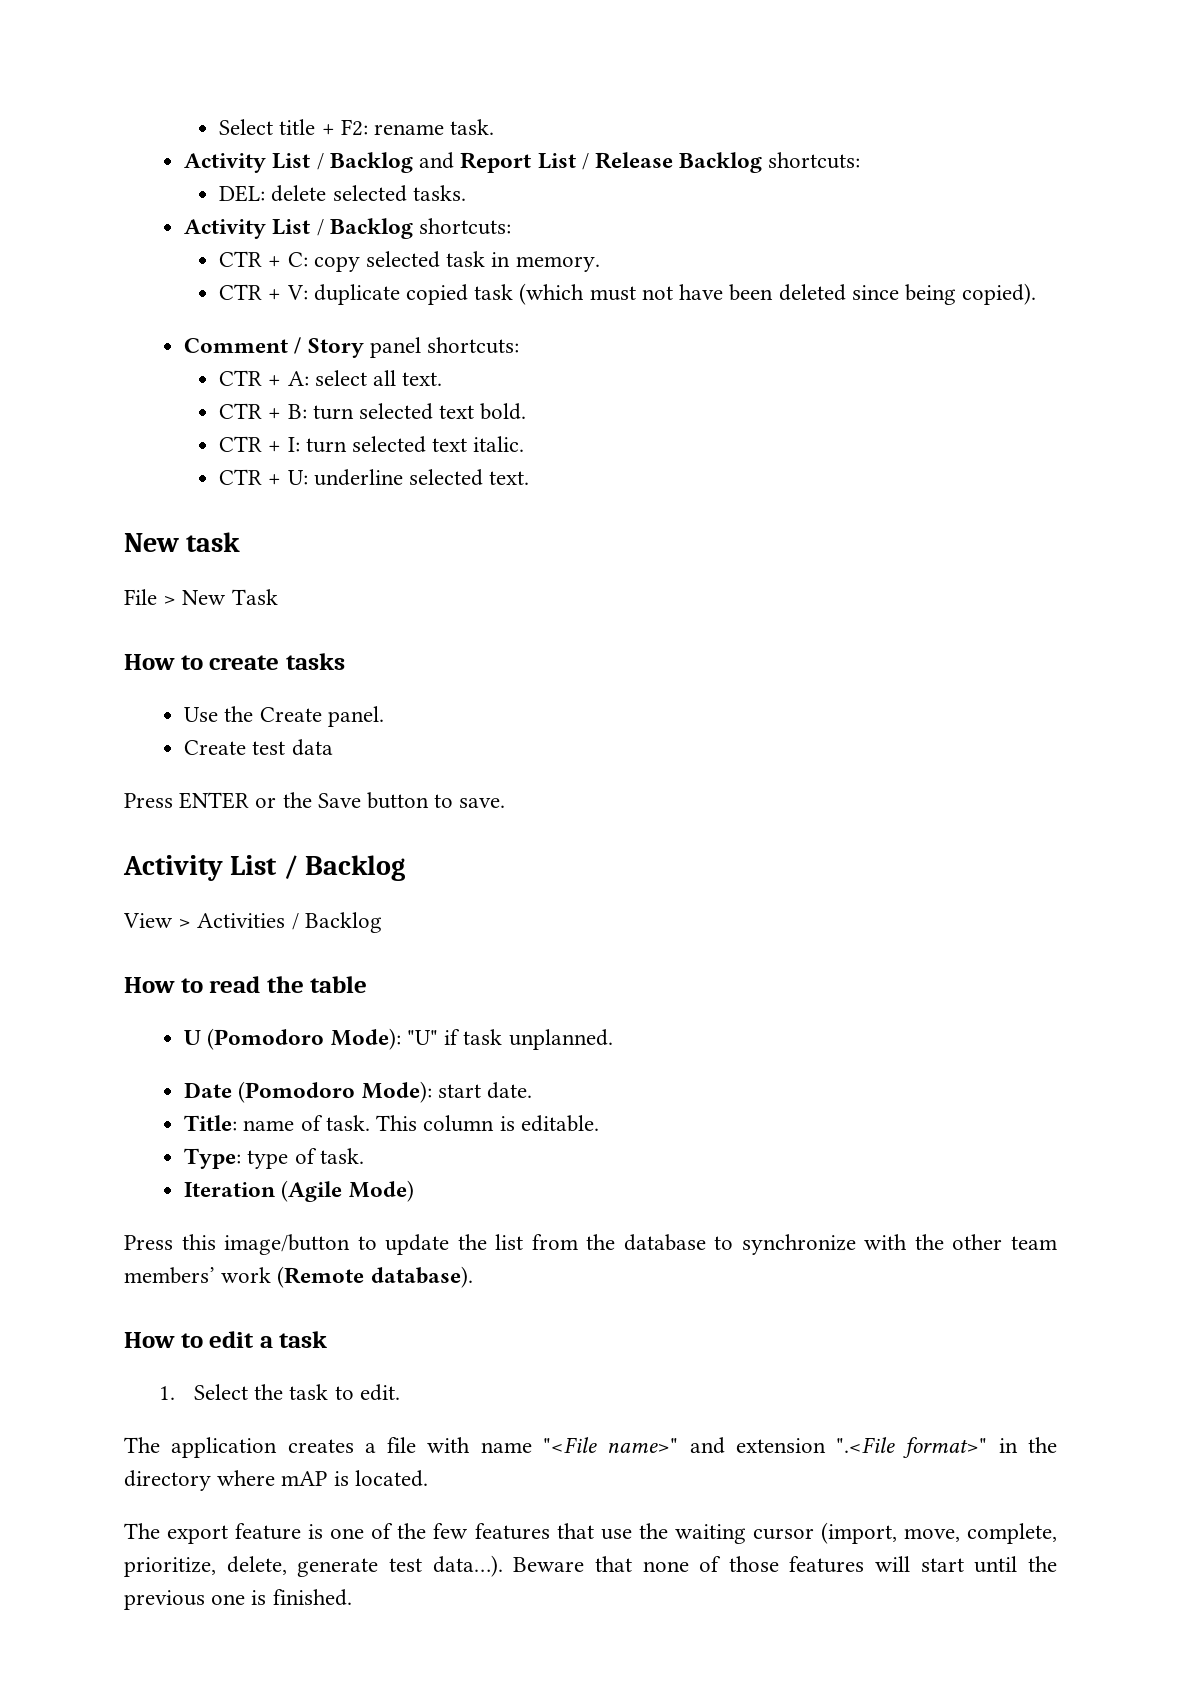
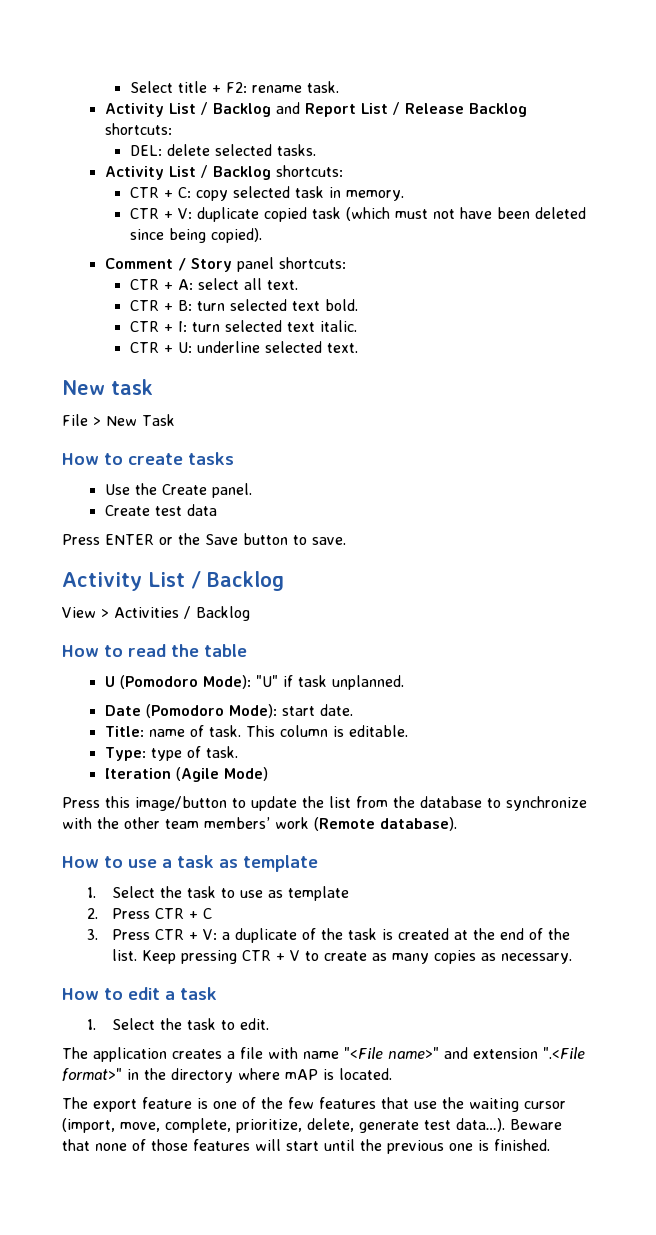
(473, 1277) none -> [62,855,318,872] [86,886,349,901] [86,908,212,919] [86,928,570,943] [111,949,572,964] // How to use a task as template // 1. Select the task to use as template // 2. Press CTR + C // 3. Press CTR + V: a duplicate of the task is created at the end of the list. Keep pressing CTR + V to create as many copies as necessary.

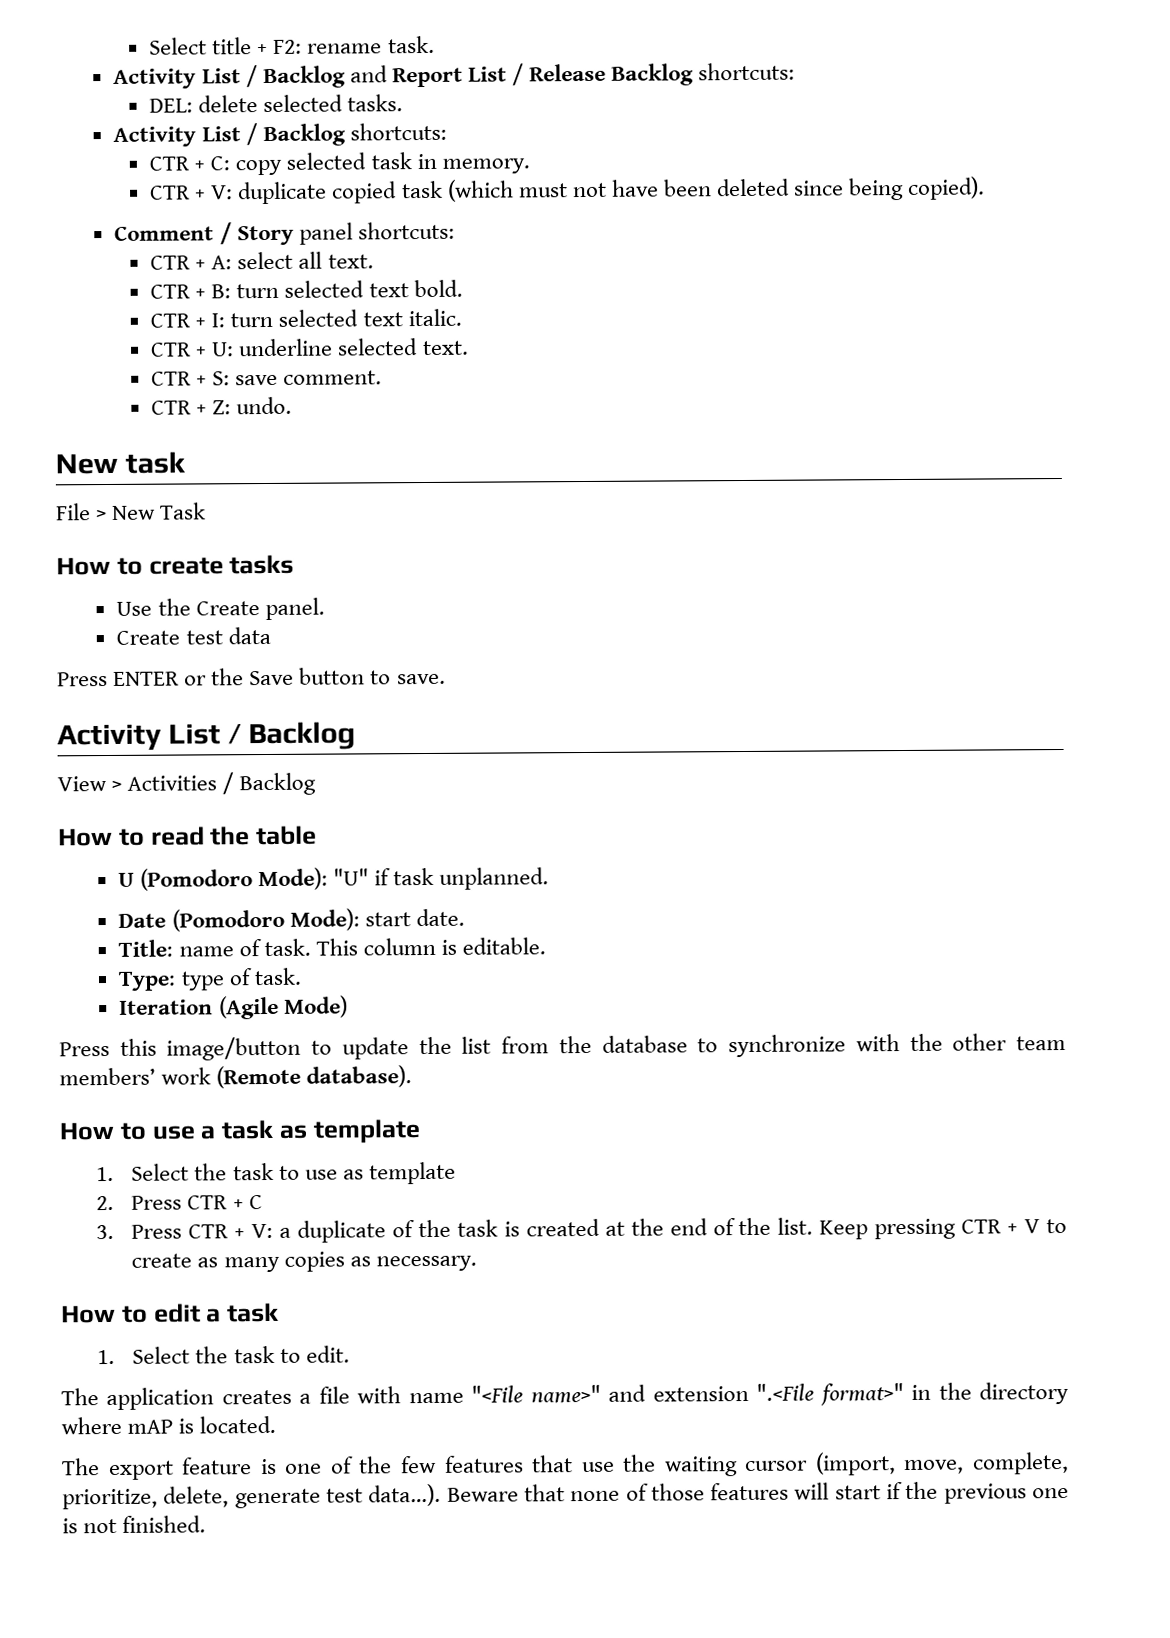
(358, 348) none -> [151,370,383,386] [151,396,293,415] // CTR + S: save comment. // CTR + Z: undo.
[324,1139,355,1151] until -> [886,1482,904,1500] if
(489, 1145) none -> [83,1518,118,1534] not

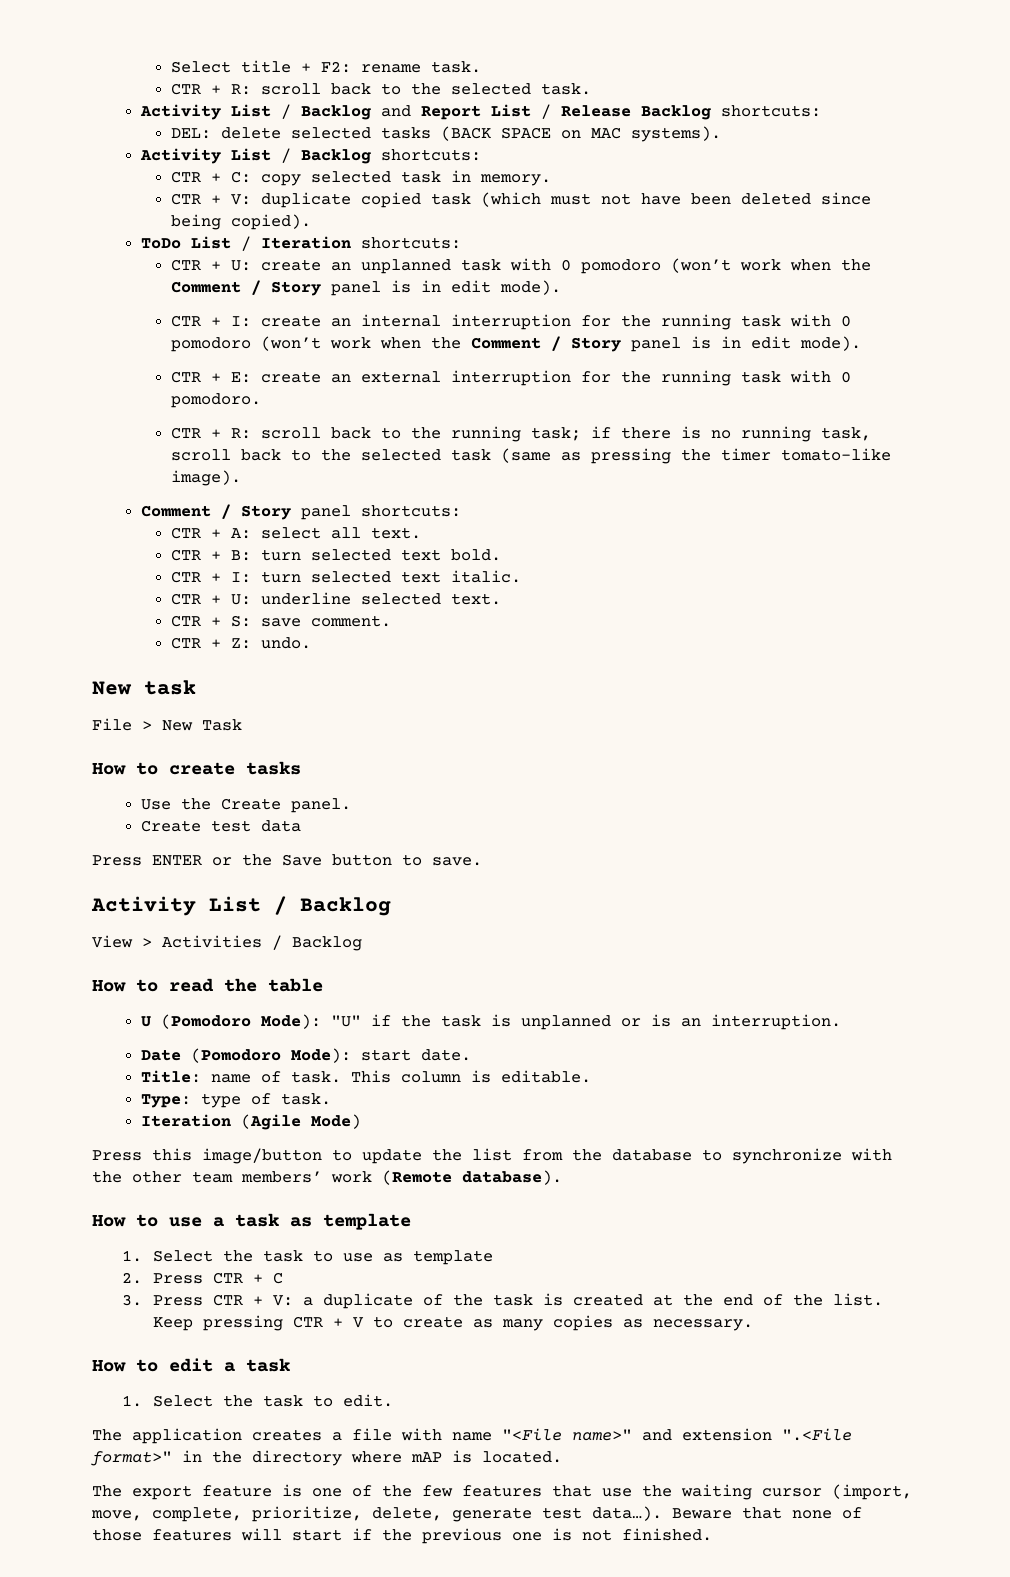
(435, 44) none -> [171,83,592,95] // CTR + R: scroll back to the selected task.
[347,94,404,112] tasks. -> [381,126,722,142] tasks (BACK SPACE on MAC systems).
(986, 188) none -> [141,236,462,251] [171,258,872,274] [171,280,562,296] [171,314,852,330] [171,336,862,352] [171,370,852,386] [171,393,262,408] [171,426,872,442] [171,448,892,464] [171,470,242,486] // ToDo List / Iteration shortcuts: // CTR + U: create an unplanned task with 0 pomodoro (won’t work when the Comment / Story panel is in edit mode). // CTR + I: create an internal interruption for the running task with 0 pomodoro (won’t work when the Comment / Story panel is in edit mode). // CTR + E: create an external interruption for the running task with 0 pomodoro. // CTR + R: scroll back to the running task; if there is no running task, scroll back to the selected task (same as pressing the timer tomato-like image).
[392,867,549,890] task unplanned. -> [401,1014,842,1030] the task is unplanned or is an interruption.

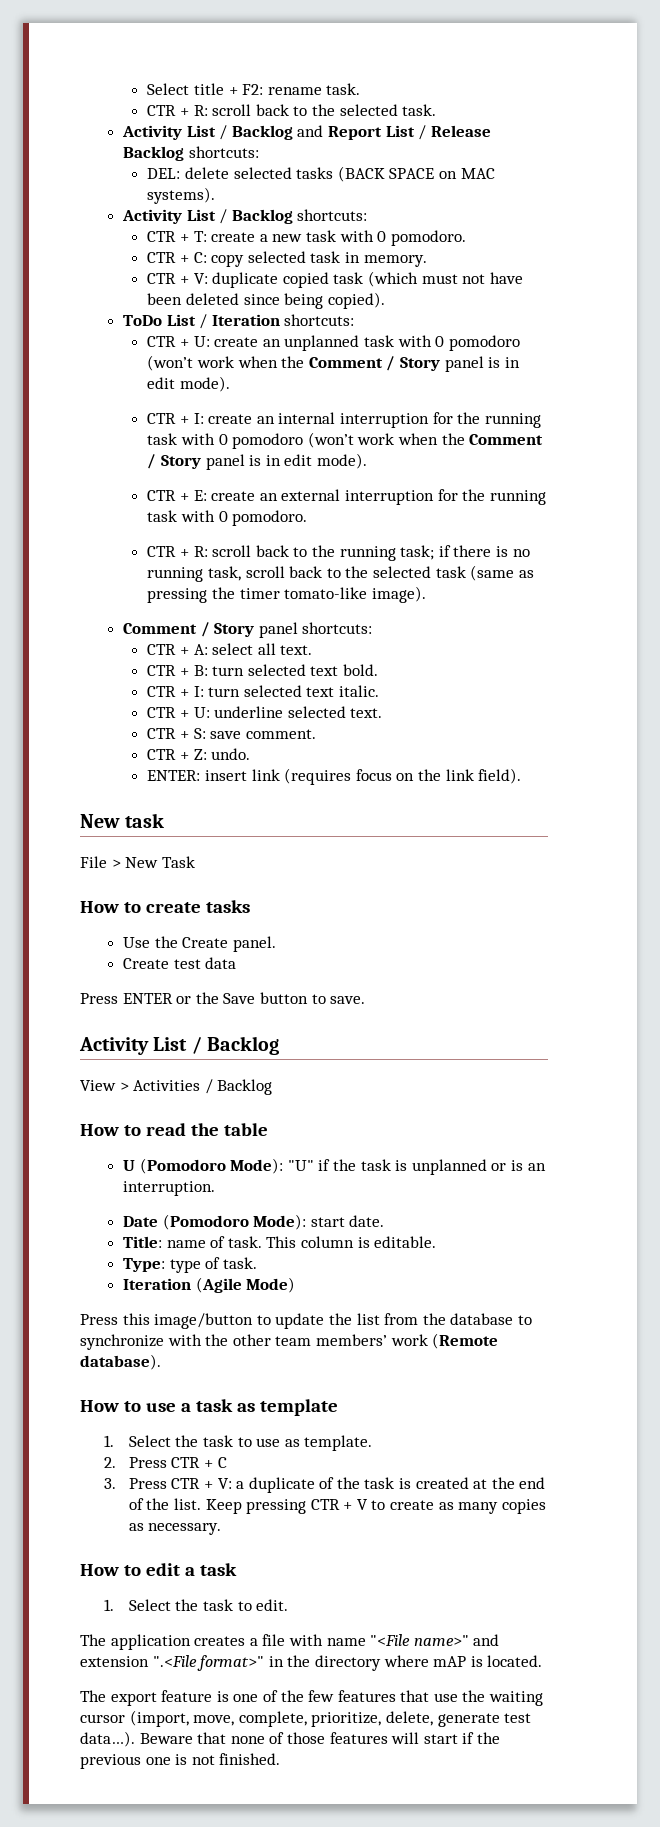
(482, 155) none -> [147,230,466,246] // CTR + T: create a new task with 0 pomodoro.
(312, 643) none -> [147,768,522,785] // ENTER: insert link (requires focus on the link field).
[412,1250,493,1265] template -> [304,1435,373,1451] template.

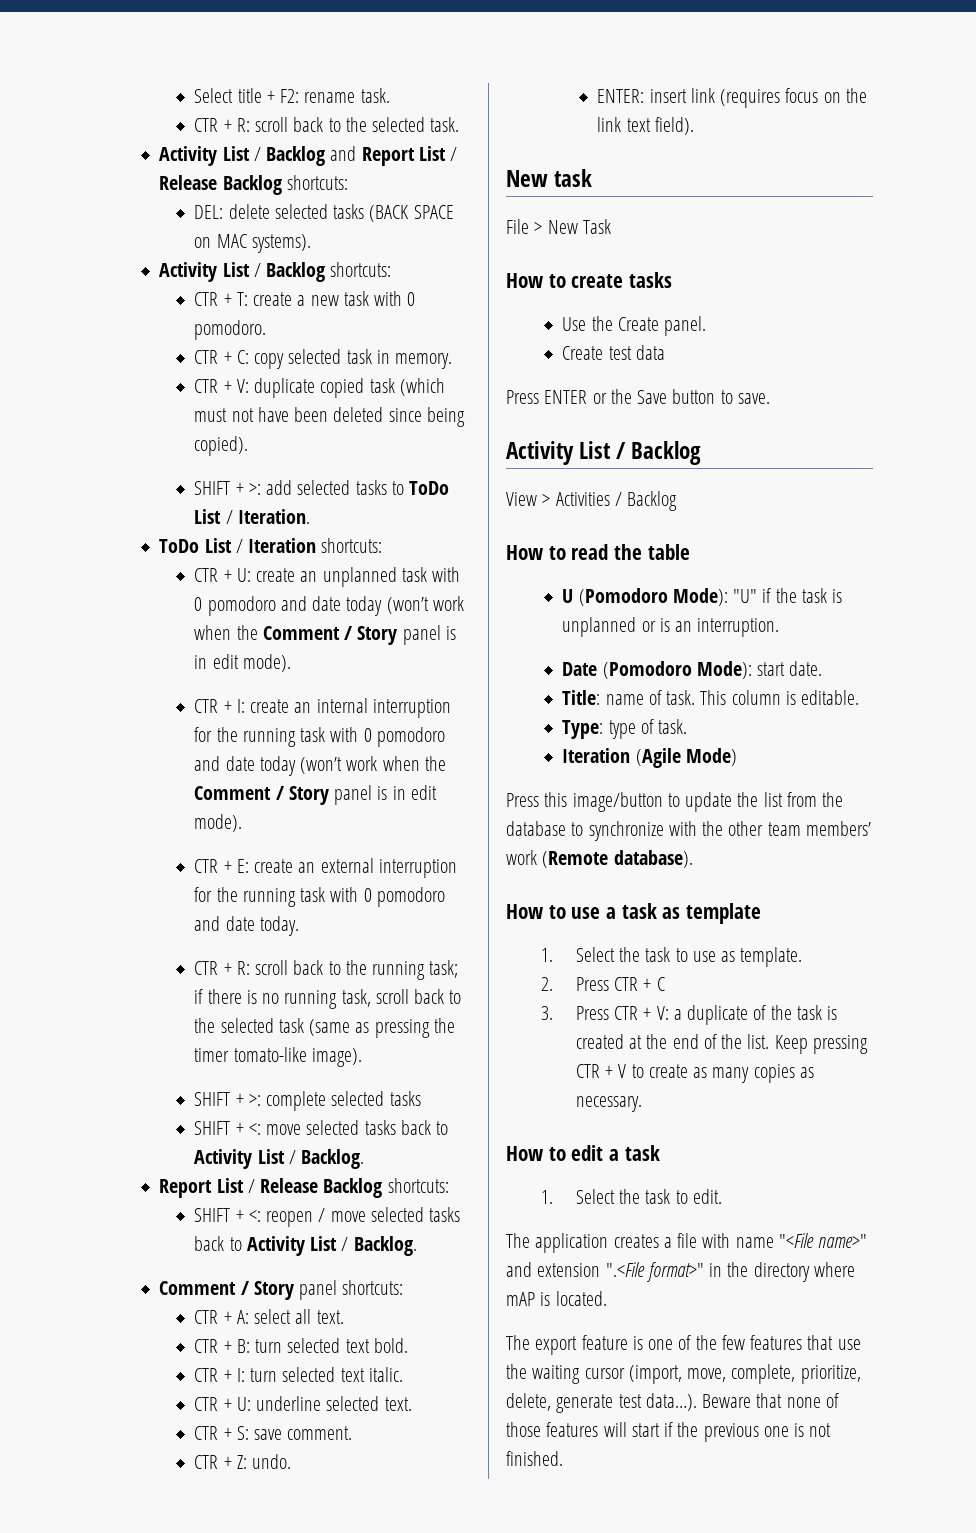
(385, 300) none -> [194,480,450,495] [194,509,310,524] // SHIFT + >: add selected tasks to ToDo List / Iteration.
(520, 343) none -> [280,596,383,616] and date today
(304, 441) none -> [194,756,296,776] and date today
[232,510,308,526] pomodoro. -> [376,887,445,907] [194,916,299,936] pomodoro and date today.
(426, 594) none -> [194,1091,421,1111] [194,1120,449,1135] [194,1149,365,1169] [159,1178,449,1198] [194,1207,461,1227] [194,1236,417,1256] // SHIFT + >: complete selected tasks // SHIFT + <: move selected tasks back to Activity List / Backlog. // Report List / Release Backlog shortcuts: // SHIFT + <: reopen / move selected tasks back to Activity List / Backlog.
(474, 775) none -> [626,118,651,132] text

